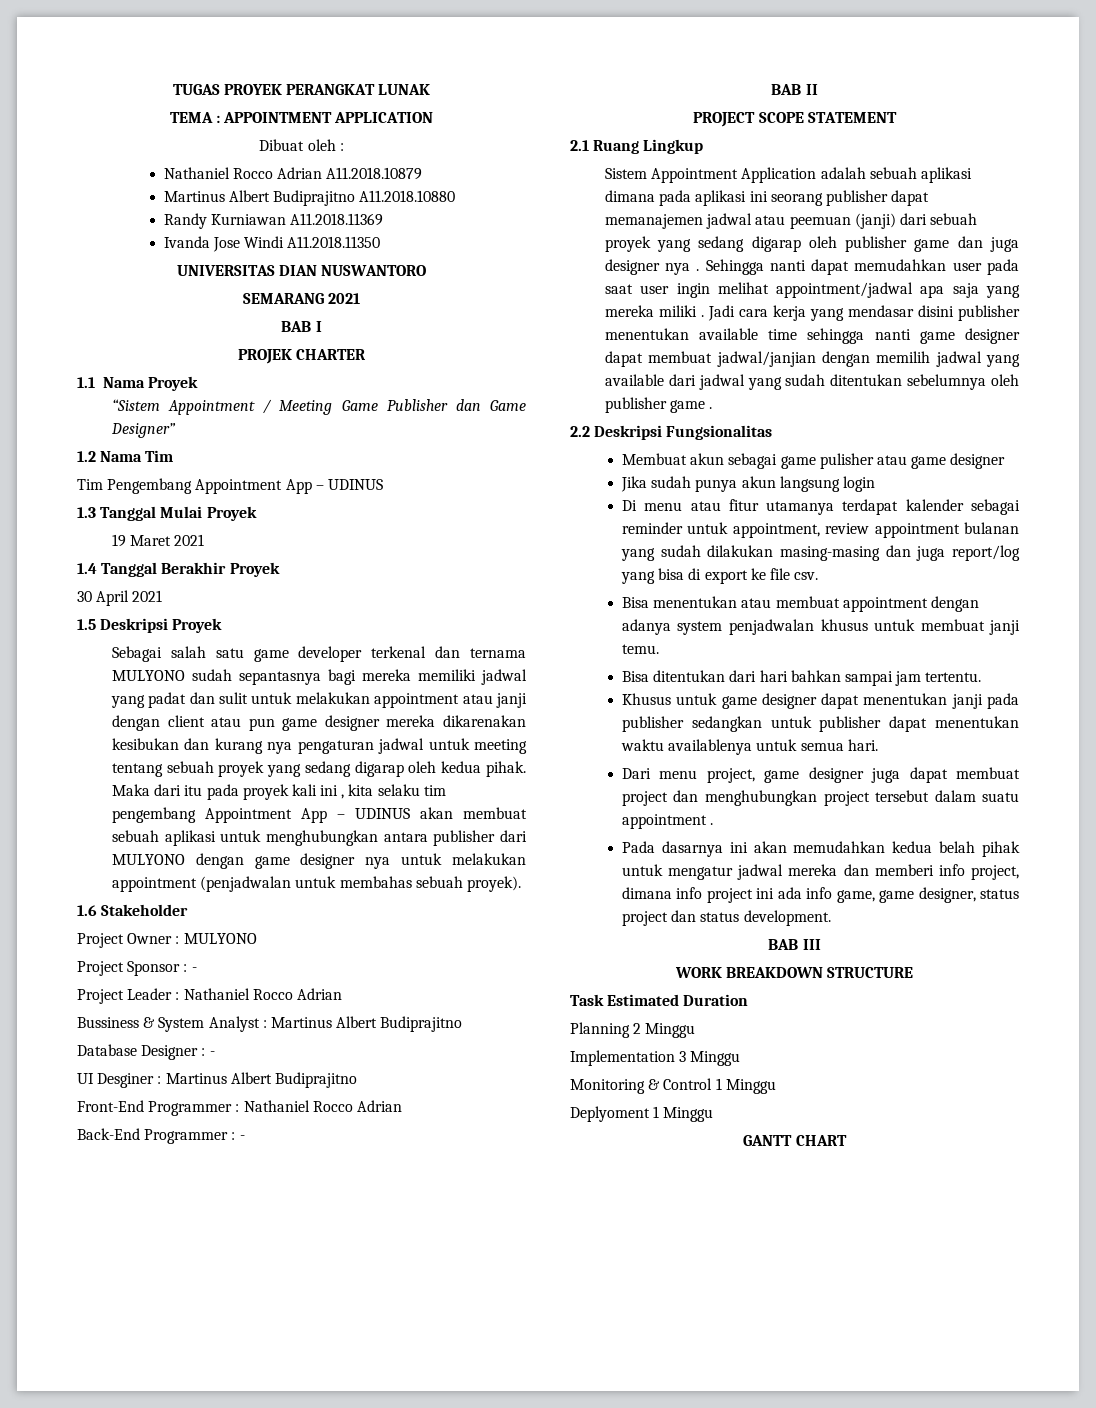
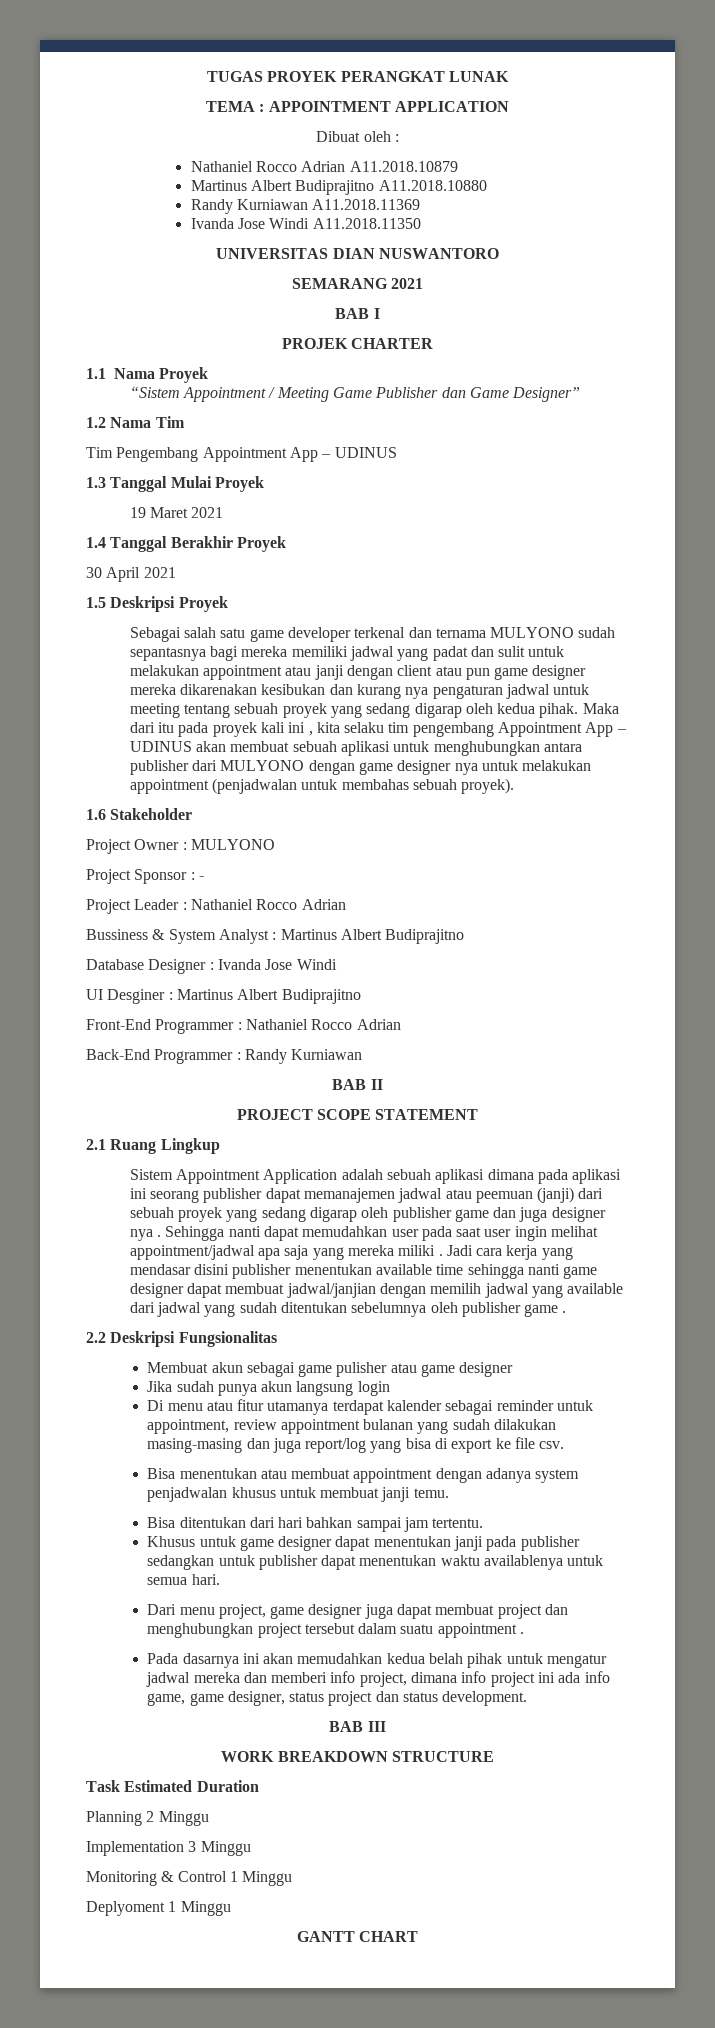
[209,1051,215,1056] - -> [217,959,337,970] Ivanda Jose Windi
[239,1135,245,1140] - -> [244,1049,363,1064] Randy Kurniawan

